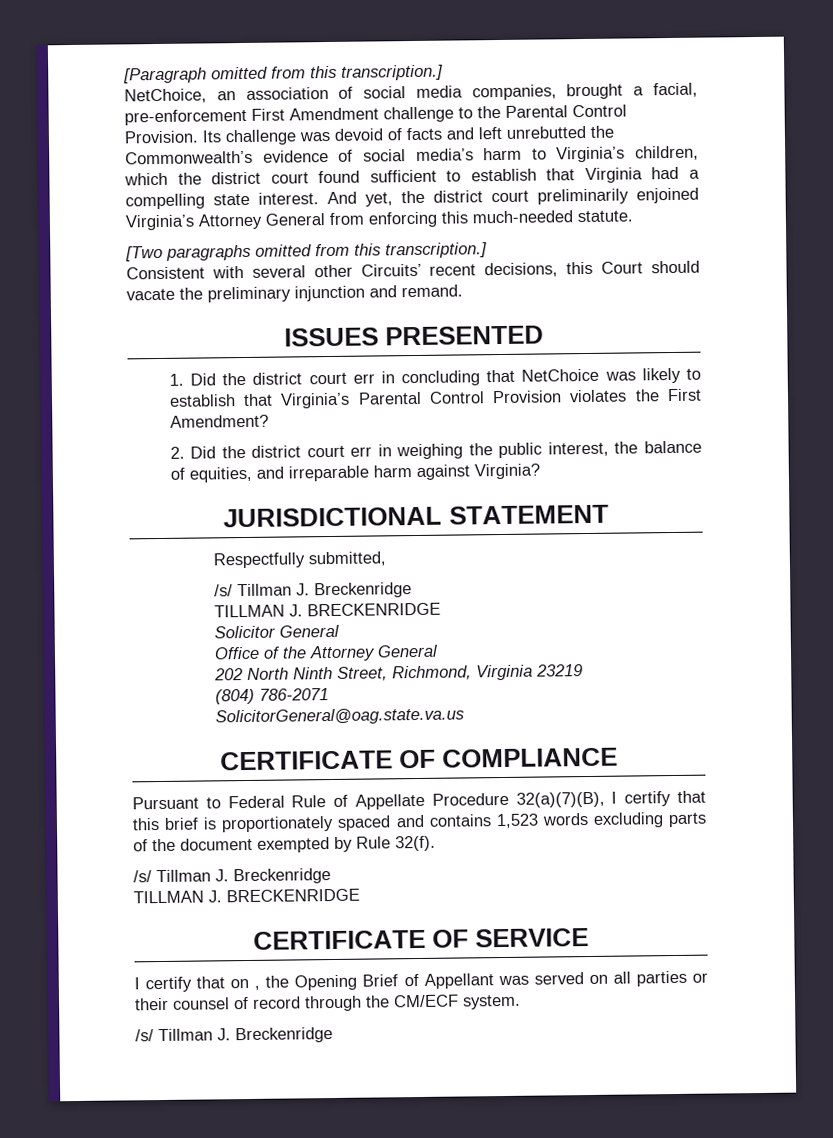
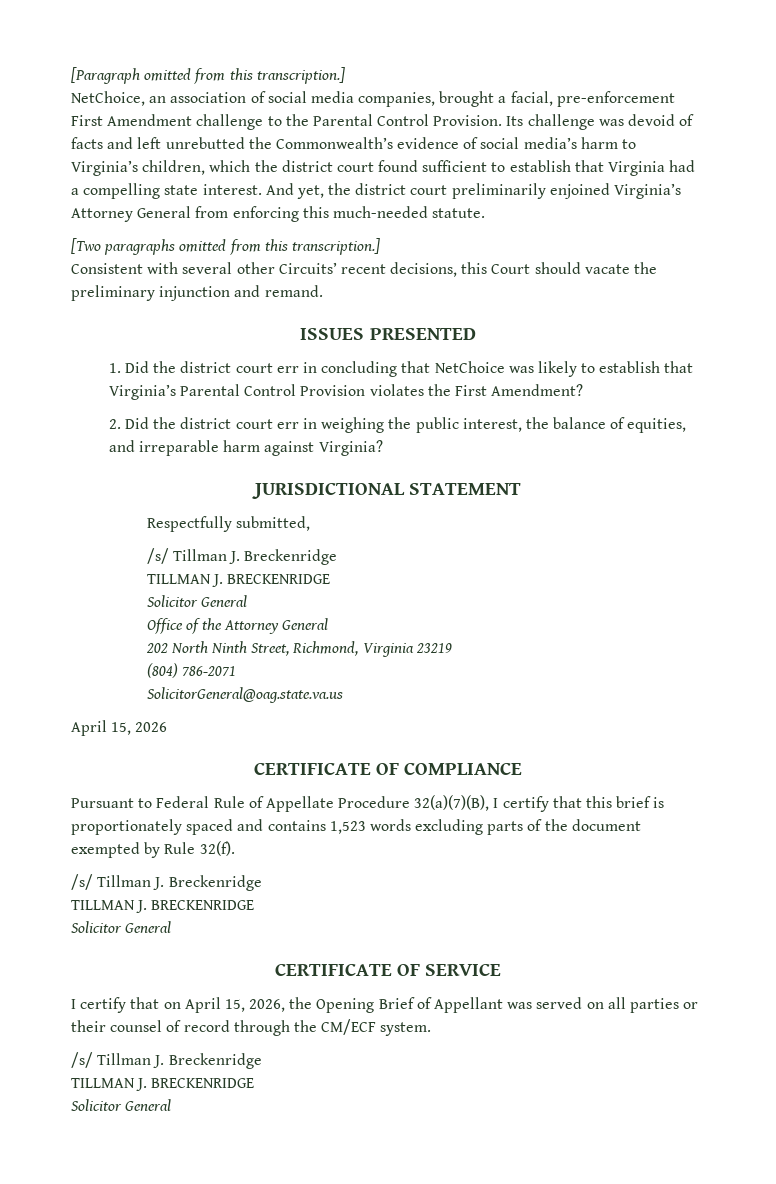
(464, 716) none -> [71,720,168,736] // April 15, 2026
(360, 895) none -> [71,921,172,933] // Solicitor General
[254,985,261,990] , -> [184,997,286,1013] April 15, 2026,
(333, 1035) none -> [71,1078,255,1091] [71,1099,172,1111] // TILLMAN J. BRECKENRIDGE // Solicitor General

